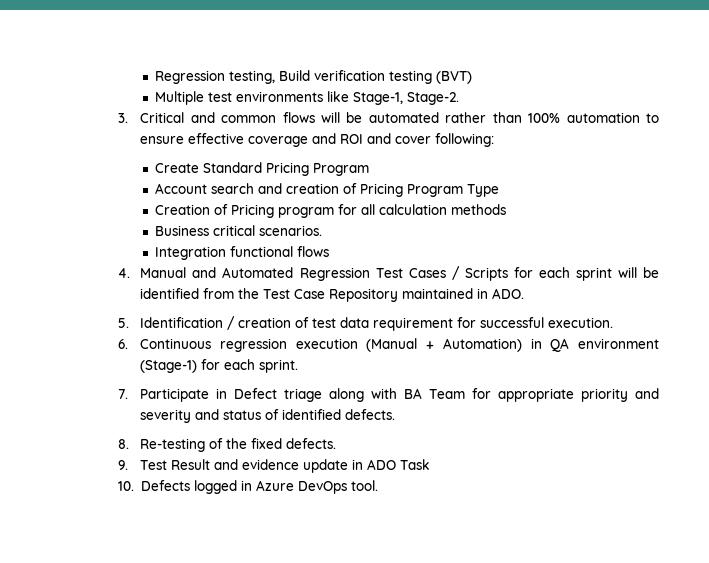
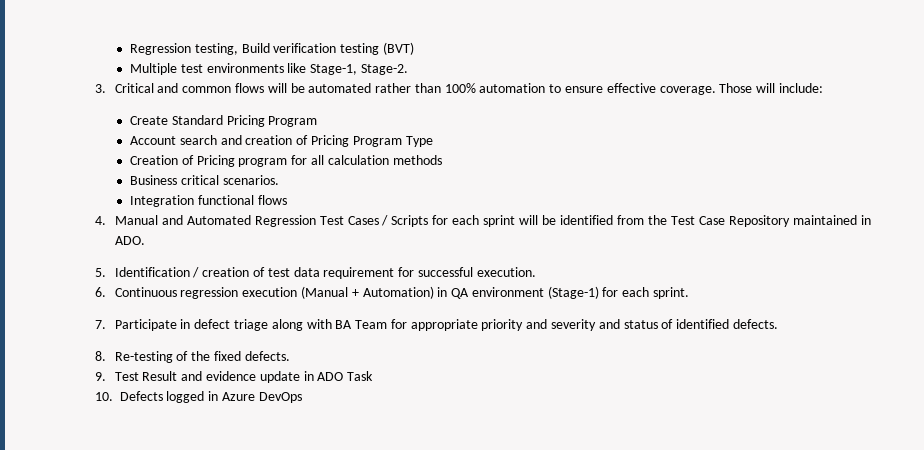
[248,133,495,147] coverage and ROI and cover following: -> [659,83,823,95] coverage. Those will include:
[234,388,278,399] Defect -> [194,319,231,329] defect
[350,480,378,491] tool. -> (302, 397) none

